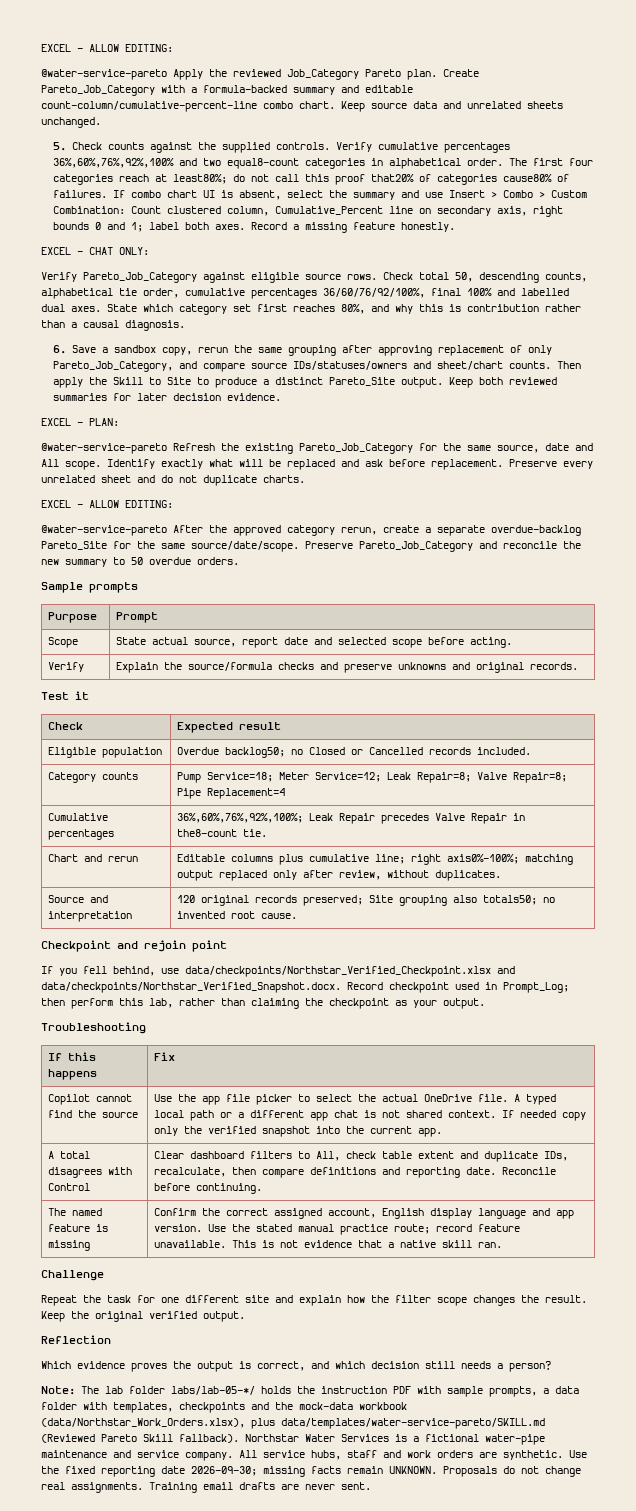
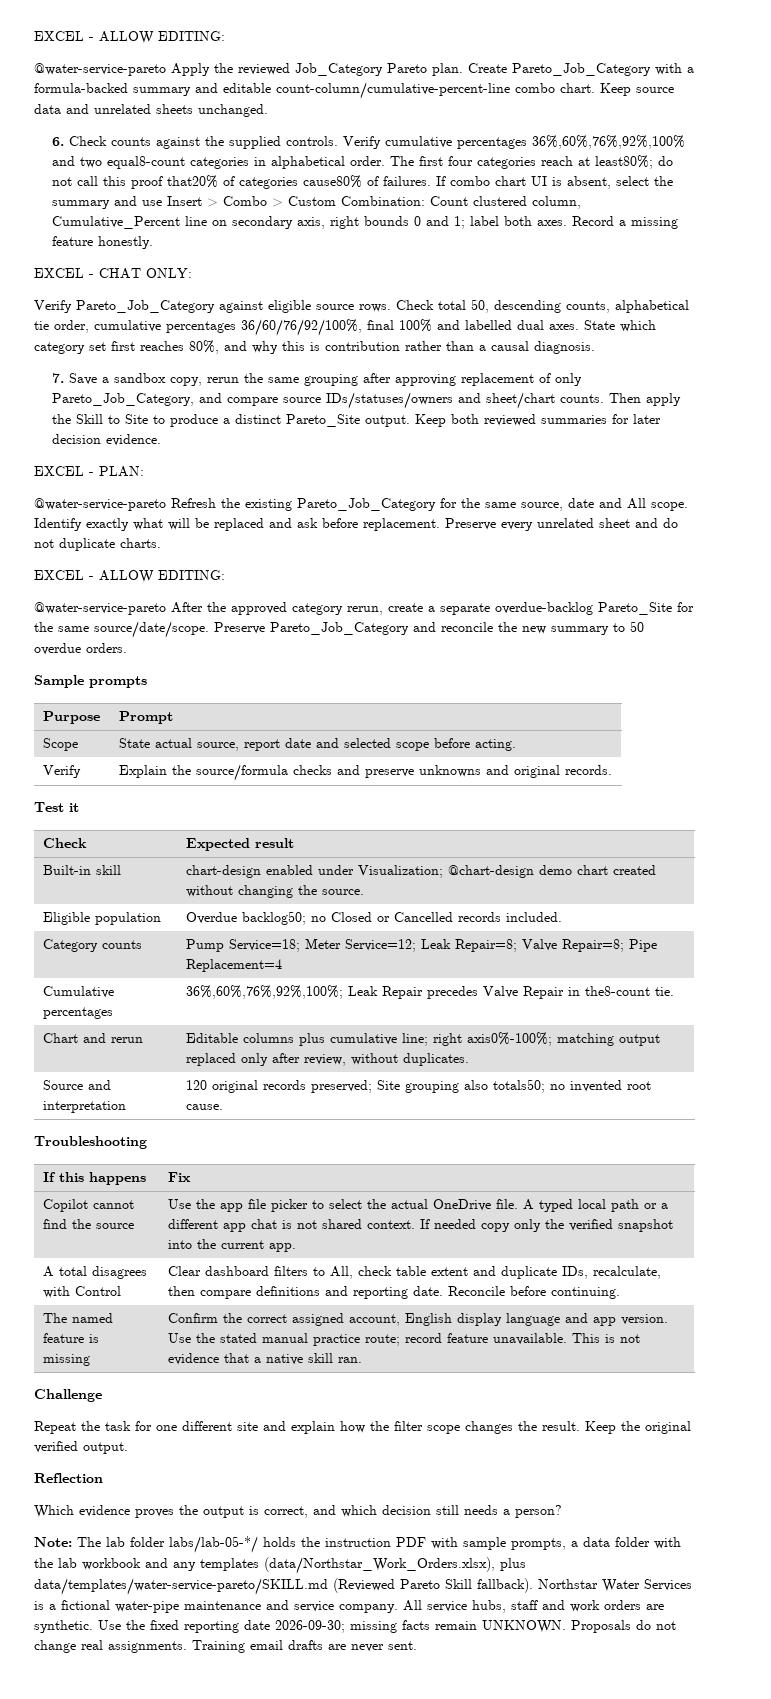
[52,142,66,151] 5. -> [51,137,64,146] 6.
[52,345,66,354] 6. -> [51,373,64,383] 7.
(282, 726) none -> [43,865,122,875] [186,865,657,878] [186,885,365,898] // Built-in skill | chart-design enabled under Visualization; @chart-design demo chart created without changing the source.
[41,940,227,952] [41,966,515,977] [41,982,569,993] [41,998,485,1009] // Checkpoint and rejoin point // If you fell behind, use data/checkpoints/Northstar_Verified_Checkpoint.xlsx and data/checkpoints/Northstar_Verified_Snapshot.docx. Record checkpoint used in Prompt_Log; then perform this lab, rather than claiming the checkpoint as your output. -> (224, 1107) none
[113,1402,407,1413] templates, checkpoints and the mock-data workbook -> [34,1558,259,1571] the lab workbook and any templates

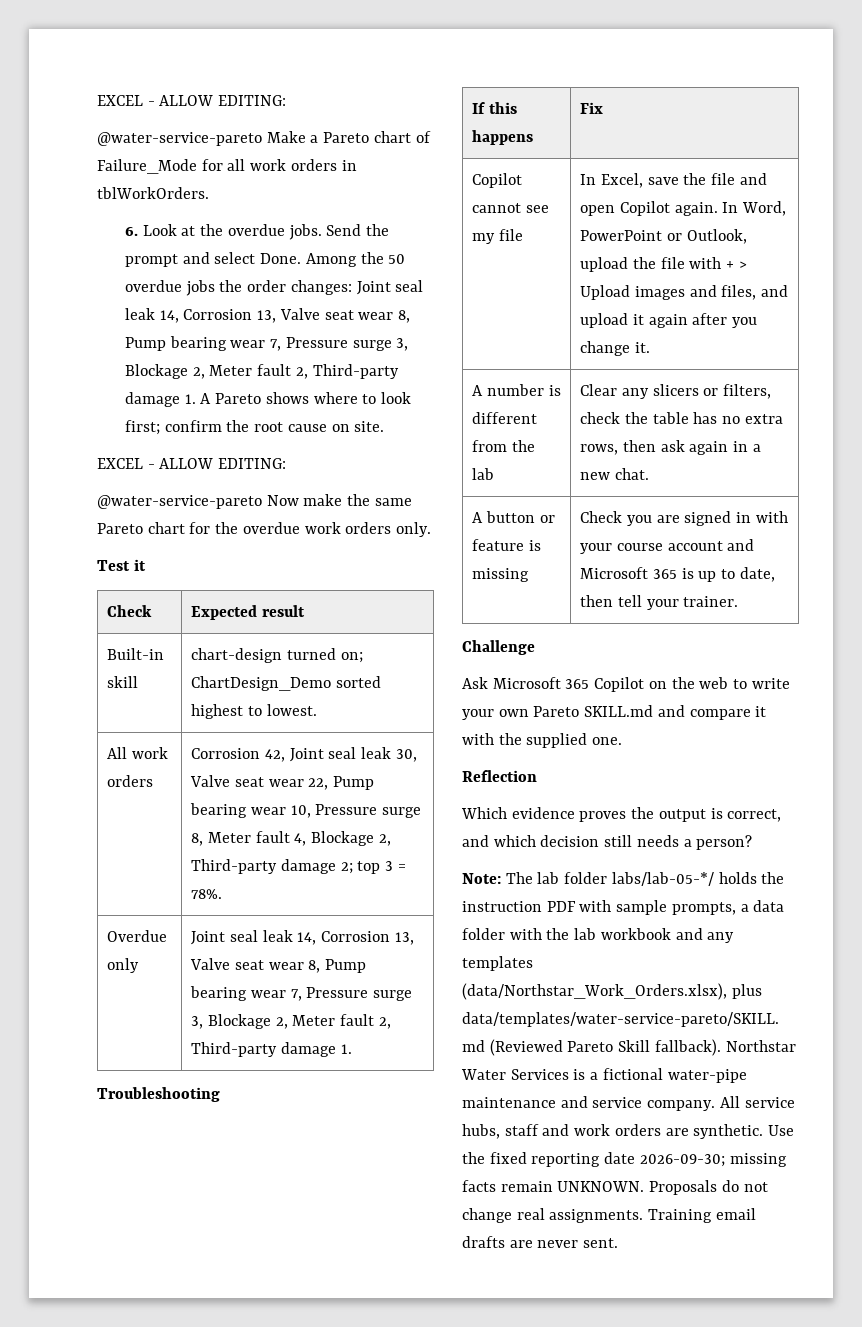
[34,31,225,44] [34,63,694,76] [34,82,674,99] [34,104,268,117] [51,135,685,149] [51,155,673,169] [51,175,673,189] [51,196,581,209] [51,216,678,229] [51,236,153,249] [34,268,192,279] [34,299,689,313] [34,319,656,336] [34,340,595,354] [51,373,582,386] [51,392,681,409] [51,414,661,427] [51,434,161,446] [34,466,144,477] [34,498,688,511] [34,518,678,531] [34,538,161,551] [34,570,225,583] [34,602,694,615] [34,621,644,638] [34,643,127,655] [34,675,147,688] [43,711,101,724] [119,711,174,724] [43,738,79,751] [119,738,517,751] [43,765,82,778] [119,764,613,781] EXCEL - ALLOW EDITING: // @water-service-pareto Apply the reviewed Job_Category Pareto plan. Create Pareto_Job_Category with a formula-backed summary and editable count-column/cumulative-percent-line combo chart. Keep source data and unrelated sheets unchanged. // 6. Check counts against the supplied controls. Verify cumulative percentages 36%,60%,76%,92%,100% and two equal8-count categories in alphabetical order. The first four categories reach at least80%; do not call this proof that20% of categories cause80% of failures. If combo chart UI is absent, select the summary and use Insert > Combo > Custom Combination: Count clustered column, Cumulative_Percent line on secondary axis, right bounds 0 and 1; label both axes. Record a missing feature honestly. // EXCEL - CHAT ONLY: // Verify Pareto_Job_Category against eligible source rows. Check total 50, descending counts, alphabetical tie order, cumulative percentages 36/60/76/92/100%, final 100% and labelled dual axes. State which category set first reaches 80%, and why this is contribution rather than a causal diagnosis. // 7. Save a sandbox copy, rerun the same grouping after approving replacement of only Pareto_Job_Category, and compare source IDs/statuses/owners and sheet/chart counts. Then apply the Skill to Site to produce a distinct Pareto_Site output. Keep both reviewed summaries for later decision evidence. // EXCEL - PLAN: // @water-service-pareto Refresh the existing Pareto_Job_Category for the same source, date and All scope. Identify exactly what will be replaced and ask before replacement. Preserve every unrelated sheet and do not duplicate charts. // EXCEL - ALLOW EDITING: // @water-service-pareto After the approved category rerun, create a separate overdue-backlog Pareto_Site for the same source/date/scope. Preserve Pareto_Job_Category and reconcile the new summary to 50 overdue orders. // Sample prompts // Purpose | Prompt // Scope | State actual source, report date and selected scope before acting. // Verify | Explain the source/formula checks and preserve unknowns and original records. -> [97,95,287,106] [97,131,431,146] [97,159,357,174] [97,187,209,199] [125,224,390,240] [125,252,406,267] [125,280,424,296] [125,308,411,323] [125,336,409,351] [125,364,399,379] [125,392,412,407] [125,420,385,435] [97,458,287,469] [97,494,412,509] [97,522,432,537] EXCEL - ALLOW EDITING: // @water-service-pareto Make a Pareto chart of Failure_Mode for all work orders in tblWorkOrders. // 6. Look at the overdue jobs. Send the prompt and select Done. Among the 50 overdue jobs the order changes: Joint seal leak 14, Corrosion 13, Valve seat wear 8, Pump bearing wear 7, Pressure surge 3, Blockage 2, Meter fault 2, Third-party damage 1. A Pareto shows where to look first; confirm the root cause on site. // EXCEL - ALLOW EDITING: // @water-service-pareto Now make the same Pareto chart for the overdue work orders only.
[266,865,657,878] [186,885,365,898] [43,912,162,925] [186,911,563,925] [43,939,143,952] [186,938,658,952] [186,959,283,972] [43,986,115,998] [43,1007,114,1019] [186,985,675,999] [43,1033,144,1043] [186,1032,661,1046] [186,1053,470,1066] [43,1080,112,1090] [43,1101,127,1113] [186,1079,652,1093] [186,1104,224,1110] enabled under Visualization; @chart-design demo chart created without changing the source. // Eligible population | Overdue backlog50; no Closed or Cancelled records included. // Category counts | Pump Service=18; Meter Service=12; Leak Repair=8; Valve Repair=8; Pipe Replacement=4 // Cumulative percentages | 36%,60%,76%,92%,100%; Leak Repair precedes Valve Repair in the8-count tie. // Chart and rerun | Editable columns plus cumulative line; right axis0%-100%; matching output replaced only after review, without duplicates. // Source and interpretation | 120 original records preserved; Site grouping also totals50; no invented root cause. -> [286,648,363,663] [191,676,381,691] [191,704,317,719] [107,747,168,759] [107,775,154,787] [191,747,417,762] [190,775,375,790] [190,803,422,818] [191,831,391,846] [191,859,406,874] [191,889,223,899] [107,930,168,942] [107,958,140,973] [191,930,414,945] [190,958,367,973] [190,986,413,1001] [191,1014,391,1029] [191,1042,352,1057] turned on; ChartDesign_Demo sorted highest to lowest. // All work orders | Corrosion 42, Joint seal leak 30, Valve seat wear 22, Pump bearing wear 10, Pressure surge 8, Meter fault 4, Blockage 2, Third-party damage 2; top 3 = 78%. // Overdue only | Joint seal leak 14, Corrosion 13, Valve seat wear 8, Pump bearing wear 7, Pressure surge 3, Blockage 2, Meter fault 2, Third-party damage 1.
[43,1219,135,1229] [168,1199,669,1212] [168,1219,674,1232] [168,1239,297,1252] [43,1266,148,1279] [43,1286,122,1298] [168,1266,662,1279] [168,1286,621,1299] [43,1313,114,1323] [43,1333,100,1343] [43,1354,91,1366] [168,1313,669,1326] [168,1333,641,1346] [168,1353,363,1365] [34,1389,102,1402] [34,1421,691,1434] [34,1441,128,1454] find the source | Use the app file picker to select the actual OneDrive file. A typed local path or a different app chat is not shared context. If needed copy only the verified snapshot into the current app. // A total disagrees with Control | Clear dashboard filters to All, check table extent and duplicate IDs, recalculate, then compare definitions and reporting date. Reconcile before continuing. // The named feature is missing | Confirm the correct assigned account, English display language and app version. Use the stated manual practice route; record feature unavailable. This is not evidence that a native skill ran. // Challenge // Repeat the task for one different site and explain how the filter scope changes the result. Keep the original verified output. -> [525,205,549,213] [472,229,523,244] [580,173,767,188] [580,201,787,216] [580,229,747,244] [580,257,747,272] [580,285,789,300] [580,313,758,328] [580,341,650,356] [472,384,561,396] [472,412,538,424] [472,440,535,452] [472,468,495,480] [580,384,772,399] [580,412,783,424] [580,440,761,455] [580,468,649,480] [472,511,555,523] [472,539,541,551] [472,568,530,582] [580,511,788,526] [580,539,755,554] [580,567,775,582] [580,595,739,610] [462,640,535,655] [462,677,790,692] [462,705,767,720] [462,733,623,748] see my file | In Excel, save the file and open Copilot again. In Word, PowerPoint or Outlook, upload the file with + > Upload images and files, and upload it again after you change it. // A number is different from the lab | Clear any slicers or filters, check the table has no extra rows, then ask again in a new chat. // A button or feature is missing | Check you are signed in with your course account and Microsoft 365 is up to date, then tell your trainer. // Challenge // Ask Microsoft 365 Copilot on the web to write your own Pareto SKILL.md and compare it with the supplied one.

